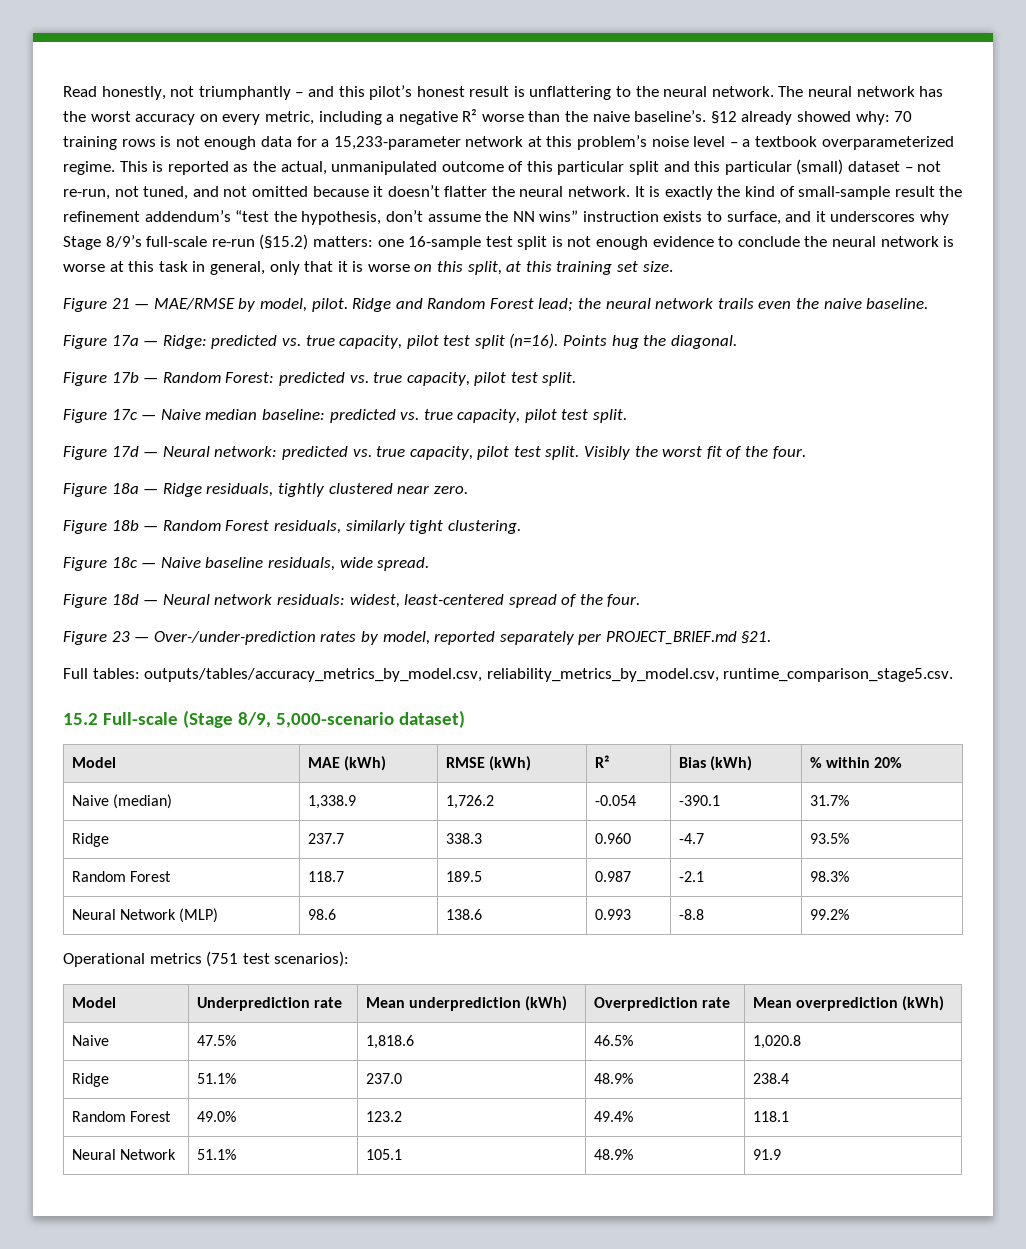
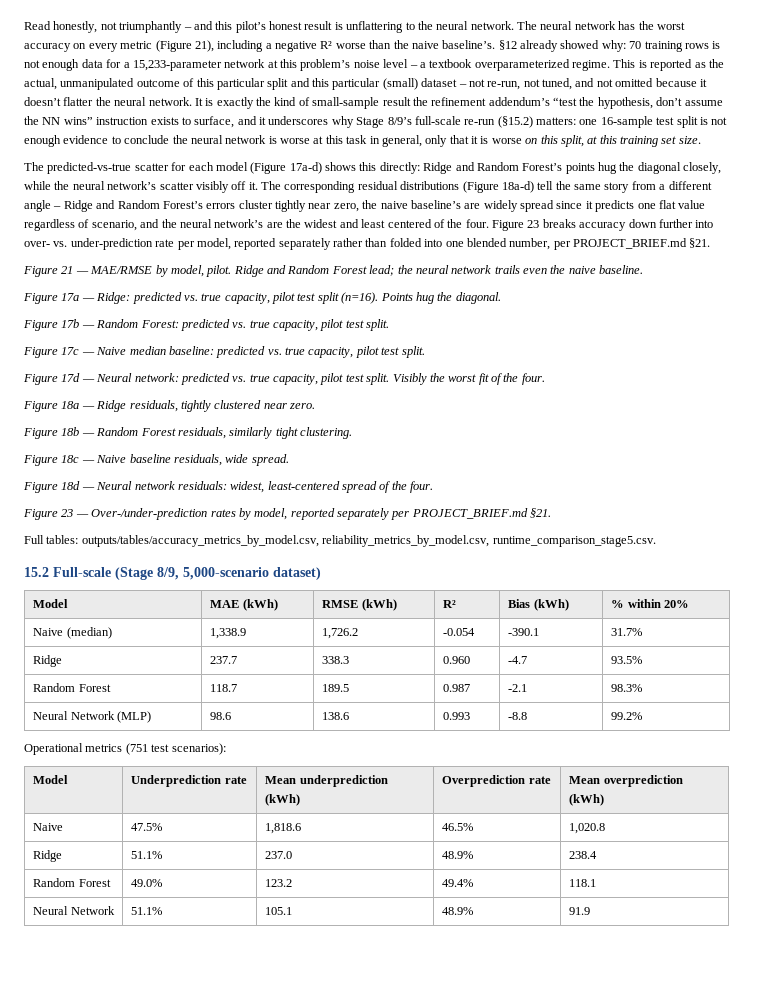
[264,111,314,125] metric, -> [120,40,214,52] metric (Figure 21),
(673, 266) none -> [24,162,722,174] [24,181,712,193] [24,200,706,212] [24,219,714,231] [24,238,711,250] // The predicted-vs-true scatter for each model (Figure 17a-d) shows this directly: Ridge and Random Forest’s points hug the diagonal closely, while the neural network’s scatter visibly off it. The corresponding residual distributions (Figure 18a-d) tell the same story from a different angle – Ridge and Random Forest’s errors cluster tightly near zero, the naive baseline’s are widely spread since it predicts one flat value regardless of scenario, and the neural network’s are the widest and least centered of the four. Figure 23 breaks accuracy down further into over- vs. under-prediction rate per model, reported separately rather than folded into one blended number, per PROJECT_BRIEF.md §21.

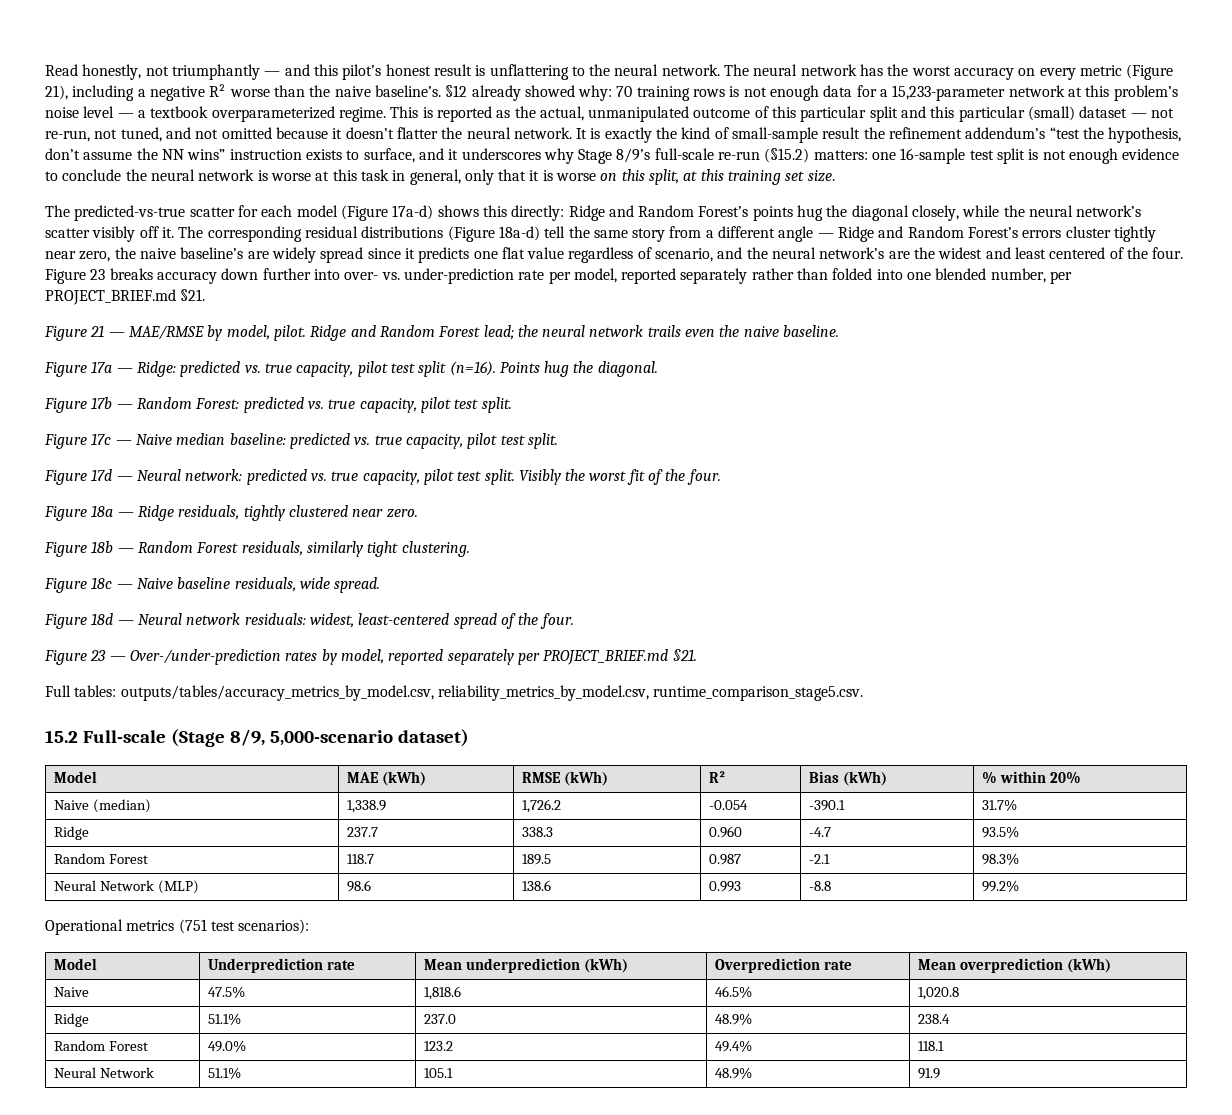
[183,27,192,30] – -> [264,71,281,76] —
[409,65,418,68] – -> [117,113,134,118] —
[458,84,467,87] – -> [1130,113,1147,118] —
[53,206,62,209] – -> [817,233,834,238] —

